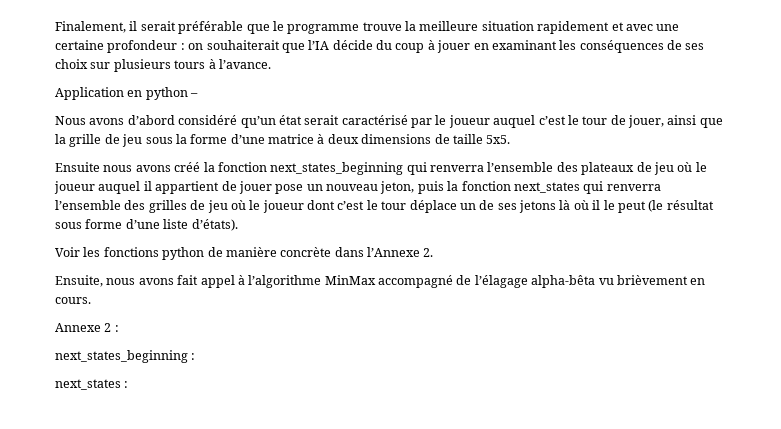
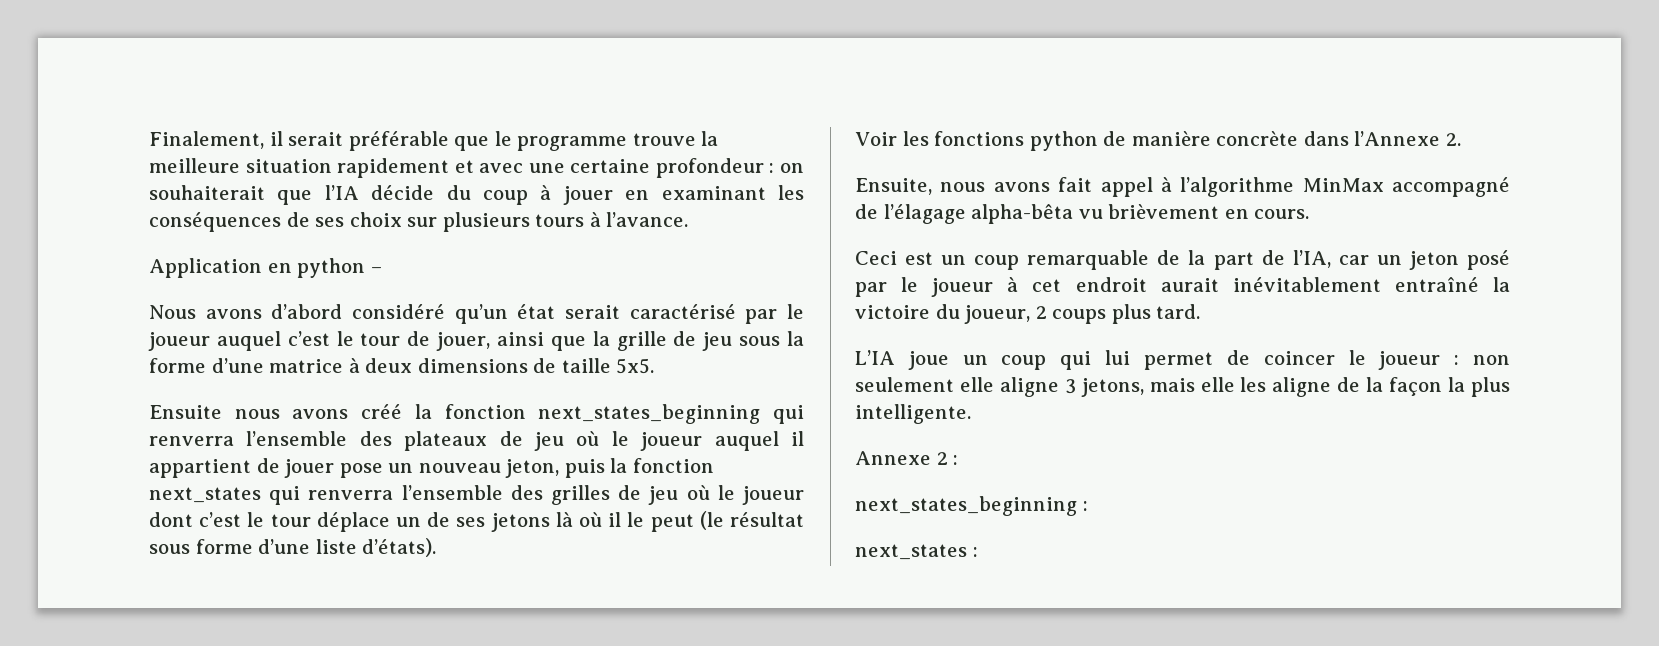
(91, 300) none -> [855,250,1511,270] [855,277,1510,297] [855,304,1201,324] [855,350,1510,370] [855,377,1510,397] [855,404,971,424] // Ceci est un coup remarquable de la part de l’IA, car un jeton posé par le joueur à cet endroit aurait inévitablement entraîné la victoire du joueur, 2 coups plus tard. // L’IA joue un coup qui lui permet de coincer le joueur : non seulement elle aligne 3 jetons, mais elle les aligne de la façon la plus intelligente.

